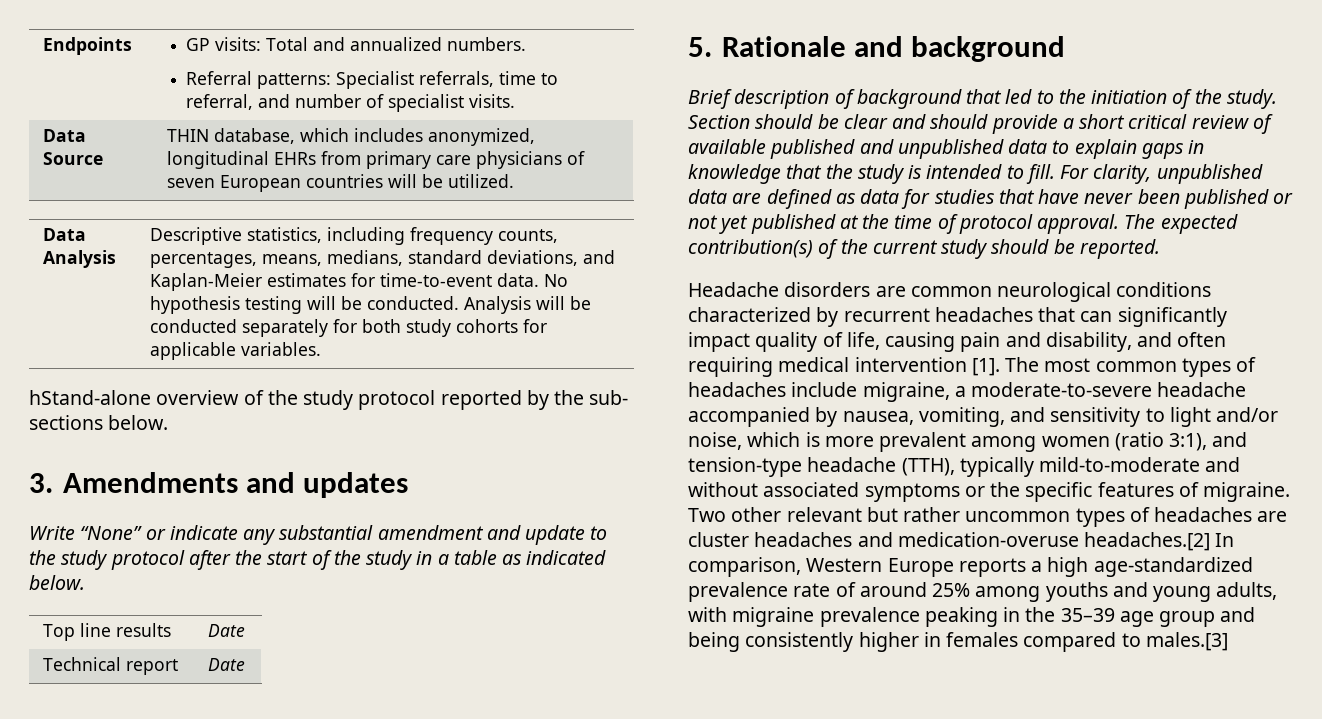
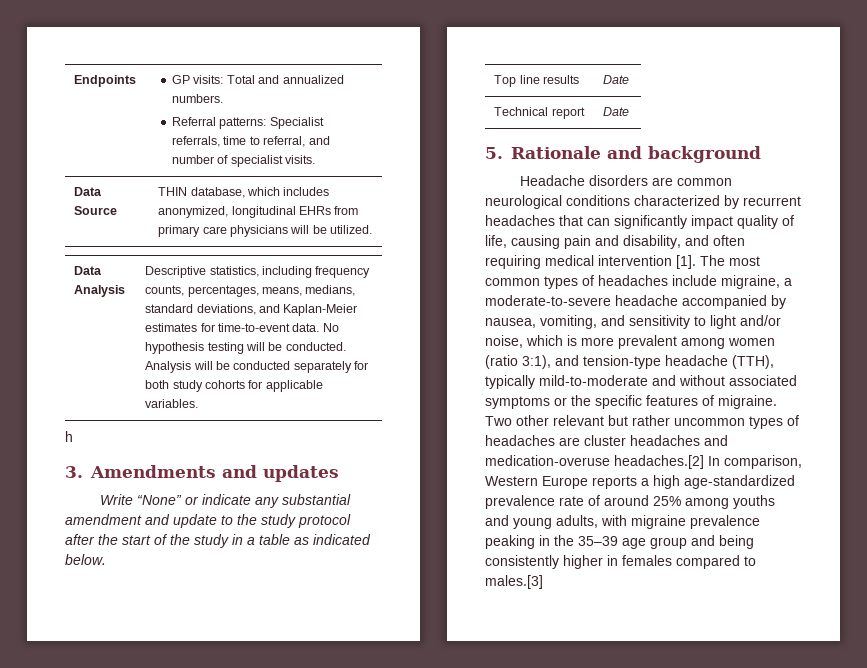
[567,151,586,165] [167,174,384,192] of seven European countries -> (289, 231) none
[29,390,629,410] [29,415,169,430] hStand-alone overview of the study protocol reported by the sub- sections below. -> [65,431,73,442] h
[688,89,1277,109] [688,114,1273,134] [688,139,1205,159] [688,164,1263,184] [688,189,1294,209] [688,214,1238,234] [688,239,1160,259] // Brief description of background that led to the initiation of the study. Section should be clear and should provide a short critical review of available published and unpublished data to explain gaps in knowledge that the study is intended to fill. For clarity, unpublished data are defined as data for studies that have never been published or not yet published at the time of protocol approval. The expected contribution(s) of the current study should be reported. -> (762, 154) none

